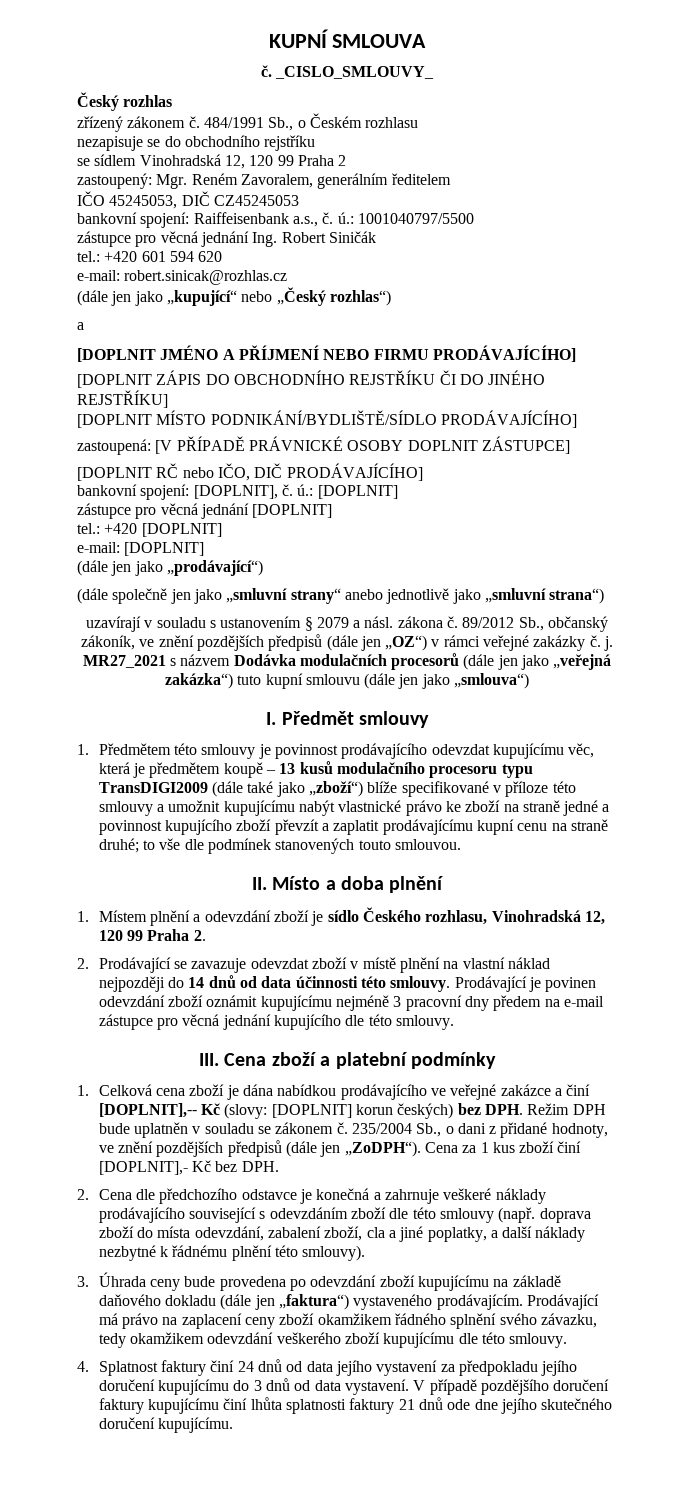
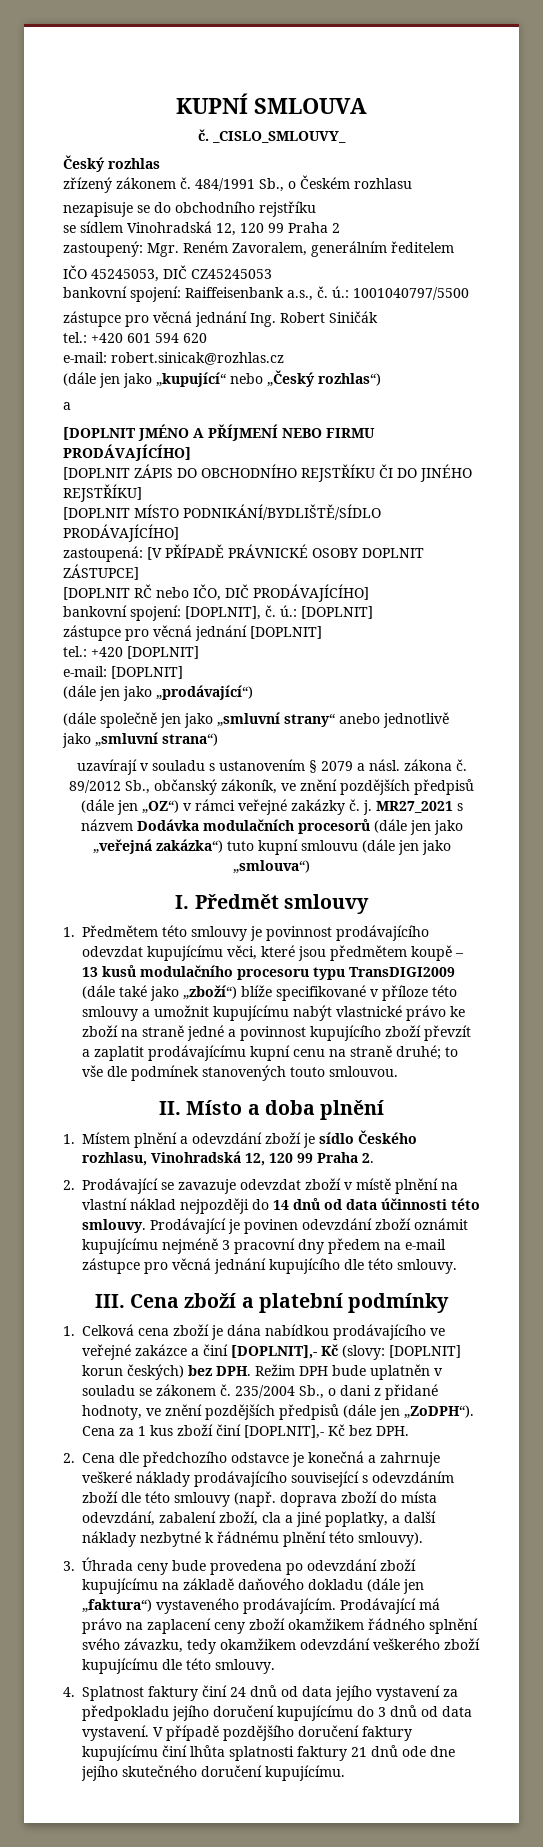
[568,743,595,758] [98,762,145,778] věc, která je -> [227,945,326,961] věci, které jsou
[98,1103,197,1118] [DOPLNIT],-- -> [231,1345,317,1359] [DOPLNIT],-

